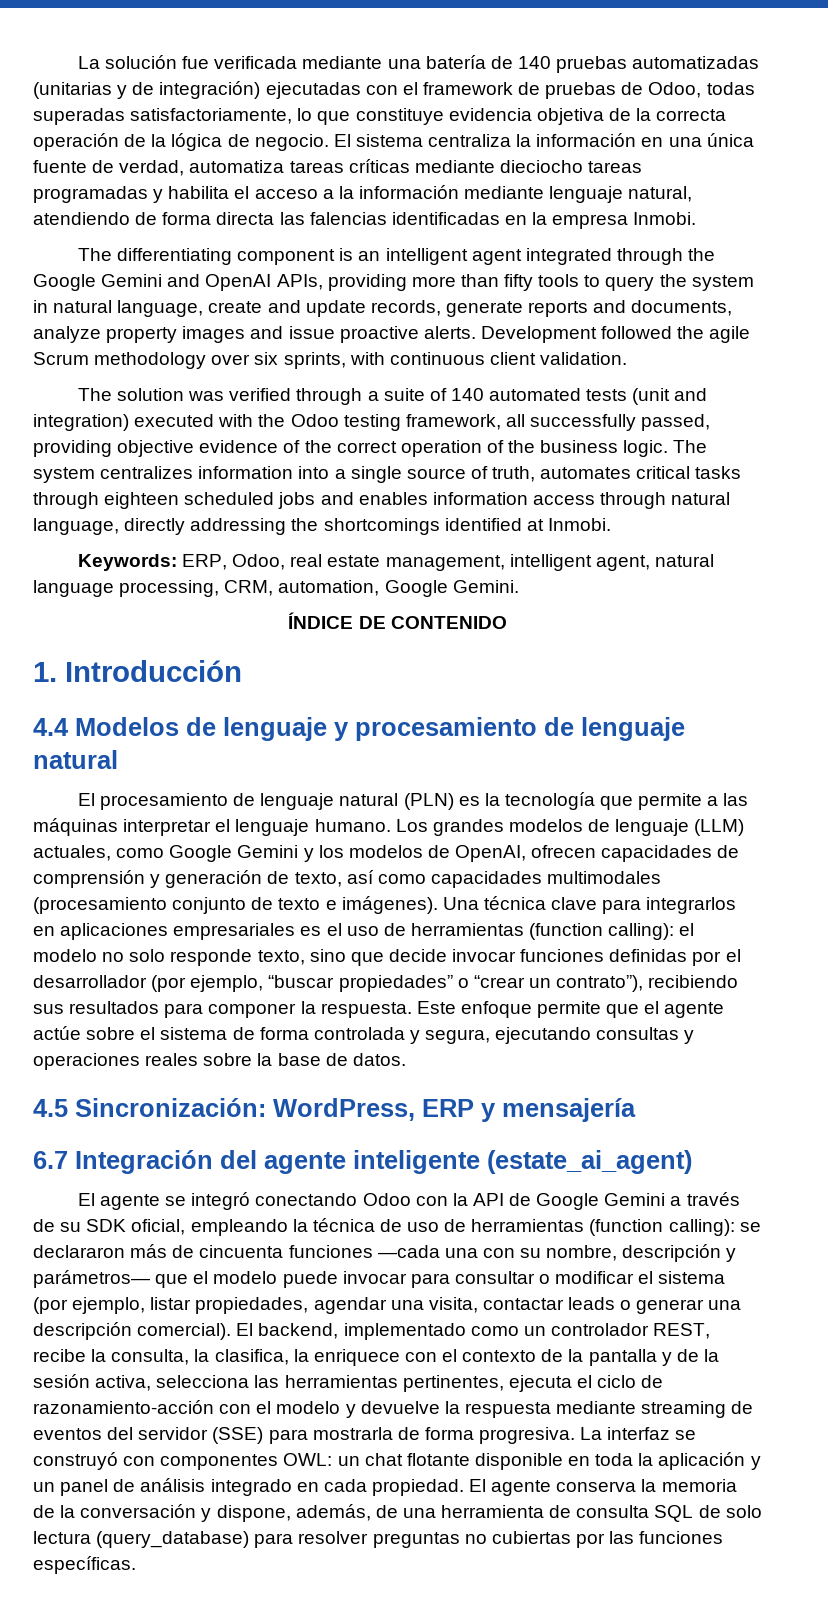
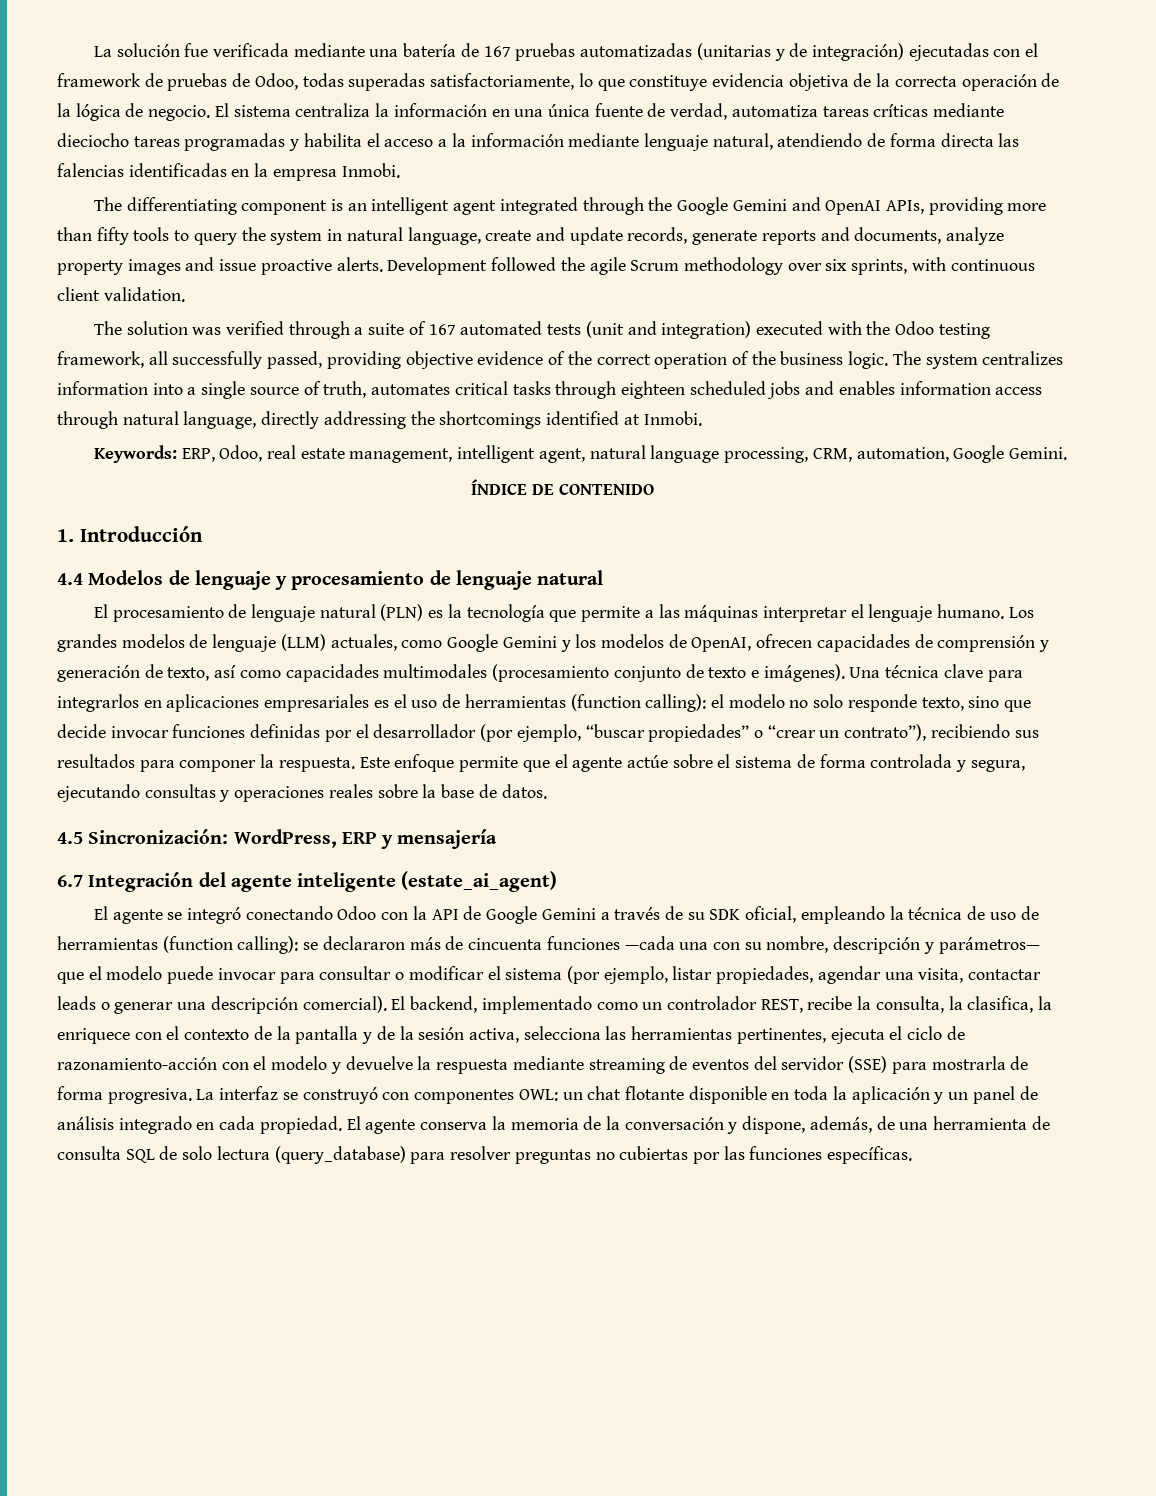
[517,56,551,69] 140 -> [483,46,511,57] 167
[450,388,484,401] 140 -> [428,324,456,335] 167

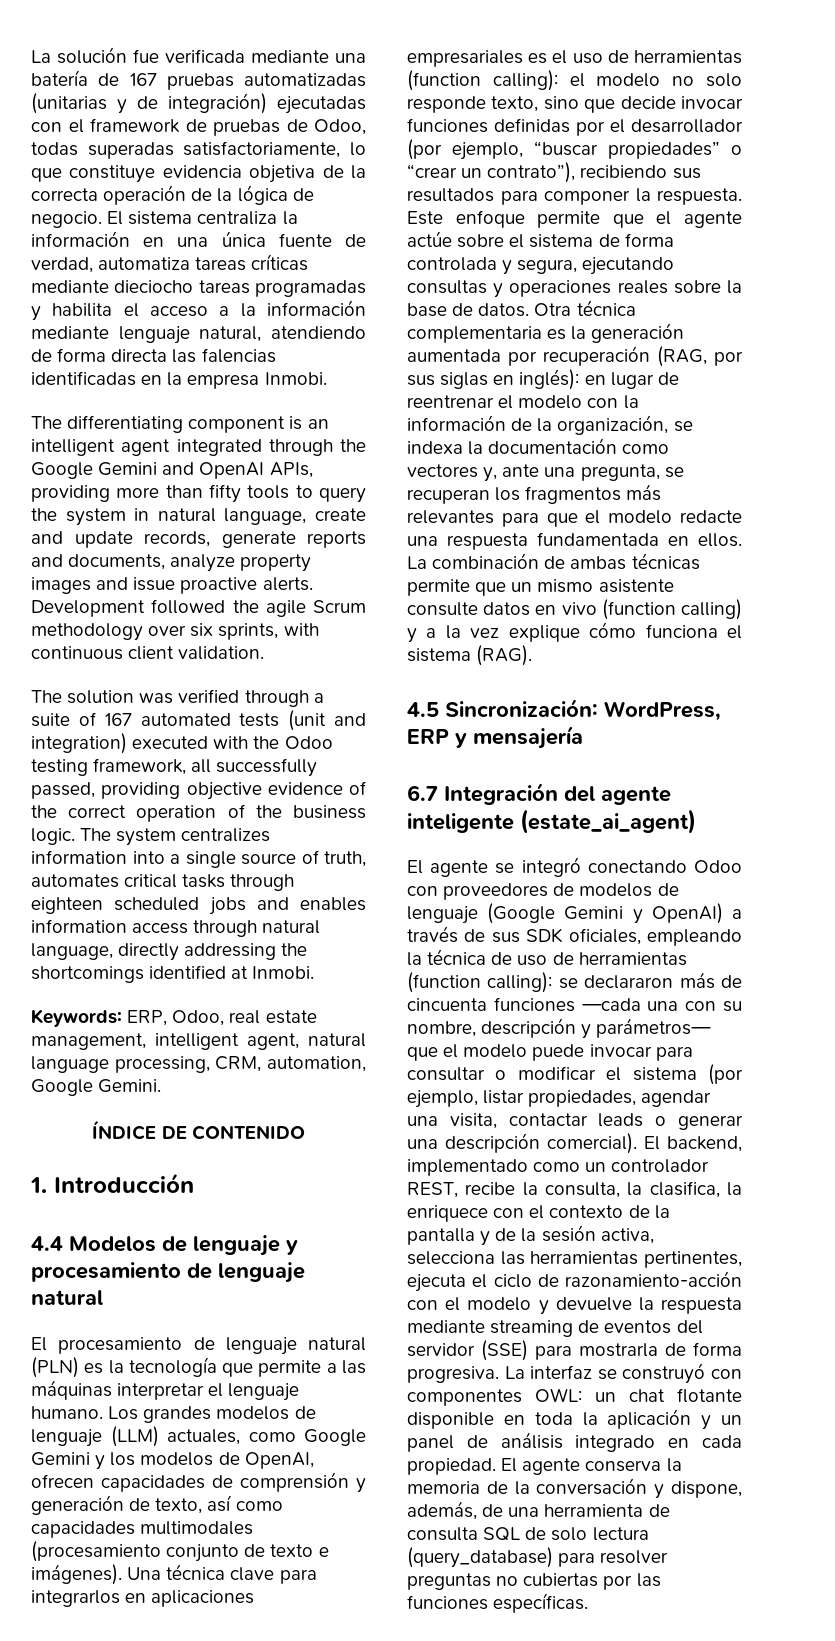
(547, 791) none -> [534,300,636,316] [407,323,685,343] [407,346,743,367] [407,369,679,390] [407,395,639,409] [407,415,693,435] [407,438,670,455] [407,464,684,482] [407,484,662,504] [407,510,742,527] [407,532,742,550] [407,553,700,570] [407,579,674,596] [407,599,742,620] [407,622,742,643] [407,645,533,666] Otra técnica complementaria es la generación aumentada por recuperación (RAG, por sus siglas en inglés): en lugar de reentrenar el modelo con la información de la organización, se indexa la documentación como vectores y, ante una pregunta, se recuperan los fragmentos más relevantes para que el modelo redacte una respuesta fundamentada en ellos. La combinación de ambas técnicas permite que un mismo asistente consulte datos en vivo (function calling) y a la vez explique cómo funciona el sistema (RAG).
[412,906,797,924] la API de Google Gemini a través de su SDK oficial, -> [443,883,679,900] [407,903,742,924] [407,926,641,945] proveedores de modelos de lenguaje (Google Gemini y OpenAI) a través de sus SDK oficiales,

